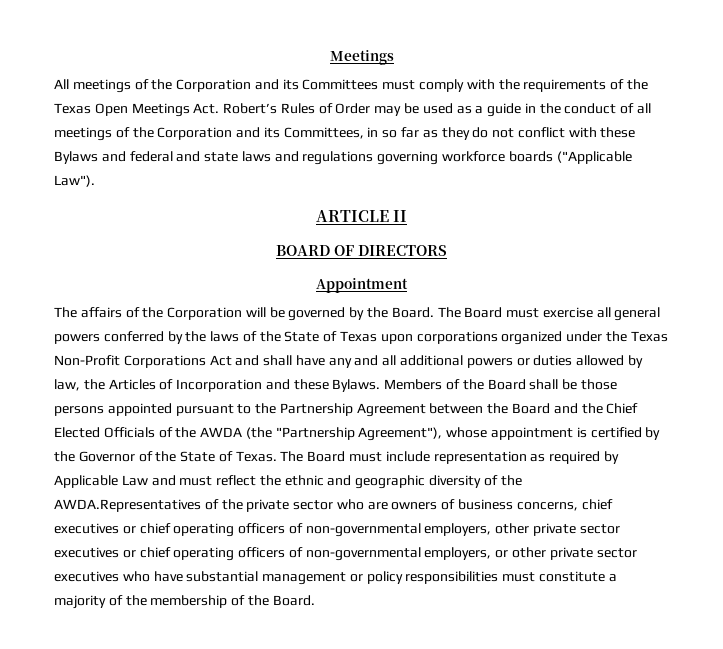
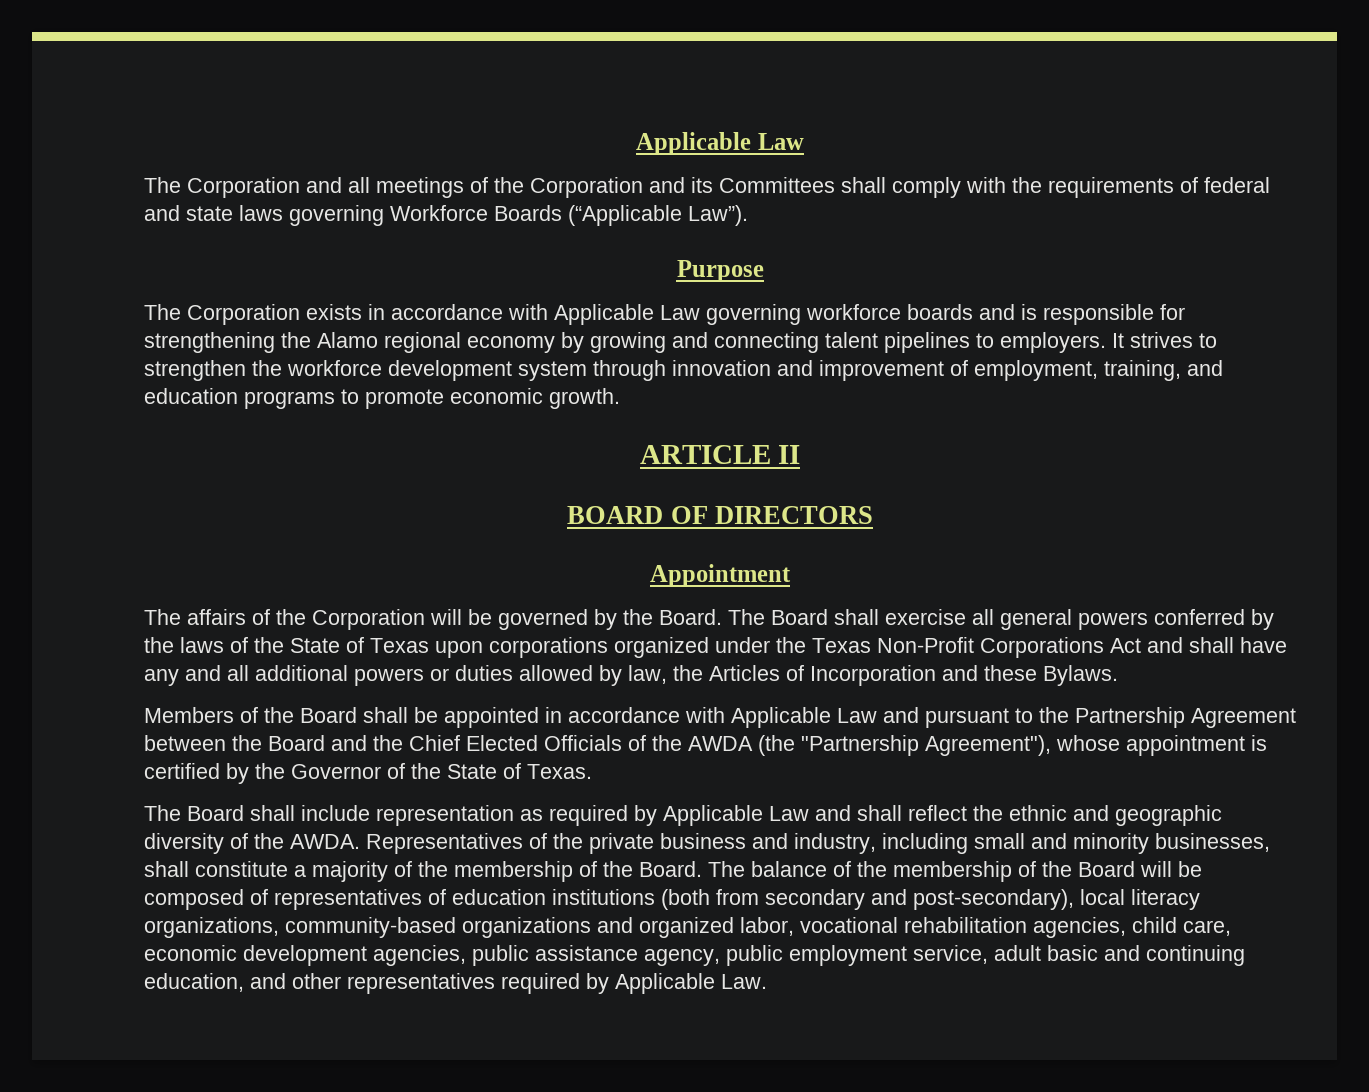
[329,50,394,65] [54,79,69,89] Meetings // All -> [636,132,804,155] [144,177,370,198] Applicable Law // The Corporation and all
[382,80,416,90] must -> [841,177,886,193] shall
[626,79,648,90] [54,103,652,117] [54,127,636,141] [54,151,632,165] [54,175,95,187] the Texas Open Meetings Act. Robert’s Rules of Order may be used as a guide in the conduct of all meetings of the Corporation and its Committees, in so far as they do not conflict with these Bylaws and federal and state laws and regulations governing workforce boards ("Applicable Law"). -> [1204,177,1270,193] [144,205,748,226] [676,260,764,282] [144,304,1185,325] [144,332,1217,353] [144,360,1223,381] [144,388,620,409] federal and state laws governing Workforce Boards (“Applicable Law”). // Purpose // The Corporation exists in accordance with Applicable Law governing workforce boards and is responsible for strengthening the Alamo regional economy by growing and connecting talent pipelines to employers. It strives to strengthen the workforce development system through innovation and improvement of employment, training, and education programs to promote economic growth.
[506,308,540,318] must -> [834,609,879,625] shall
(381, 385) none -> (1118, 675) //
[580,379,617,390] [54,403,172,416] those persons appointed -> [444,707,919,728] appointed in accordance with Applicable Law and
[280,451,383,462] The Board must -> [144,805,295,821] // The Board shall
[179,476,213,486] must -> [857,805,902,821] shall
[54,499,201,512] AWDA.Representatives -> [290,833,523,854] AWDA. Representatives
[293,499,613,511] [54,523,620,537] [54,547,637,561] [54,571,536,585] sector who are owners of business concerns, chief executives or chief operating officers of non-governmental employers, other private sector executives or chief operating officers of non-governmental employers, or other private sector executives who have substantial management or policy responsibilities must -> [660,833,1270,854] [144,861,189,877] business and industry, including small and minority businesses, shall
(315, 600) none -> [708,861,1202,882] [144,889,1200,910] [144,917,1231,938] [144,945,1245,966] [144,973,767,994] The balance of the membership of the Board will be composed of representatives of education institutions (both from secondary and post-secondary), local literacy organizations, community-based organizations and organized labor, vocational rehabilitation agencies, child care, economic development agencies, public assistance agency, public employment service, adult basic and continuing education, and other representatives required by Applicable Law.

